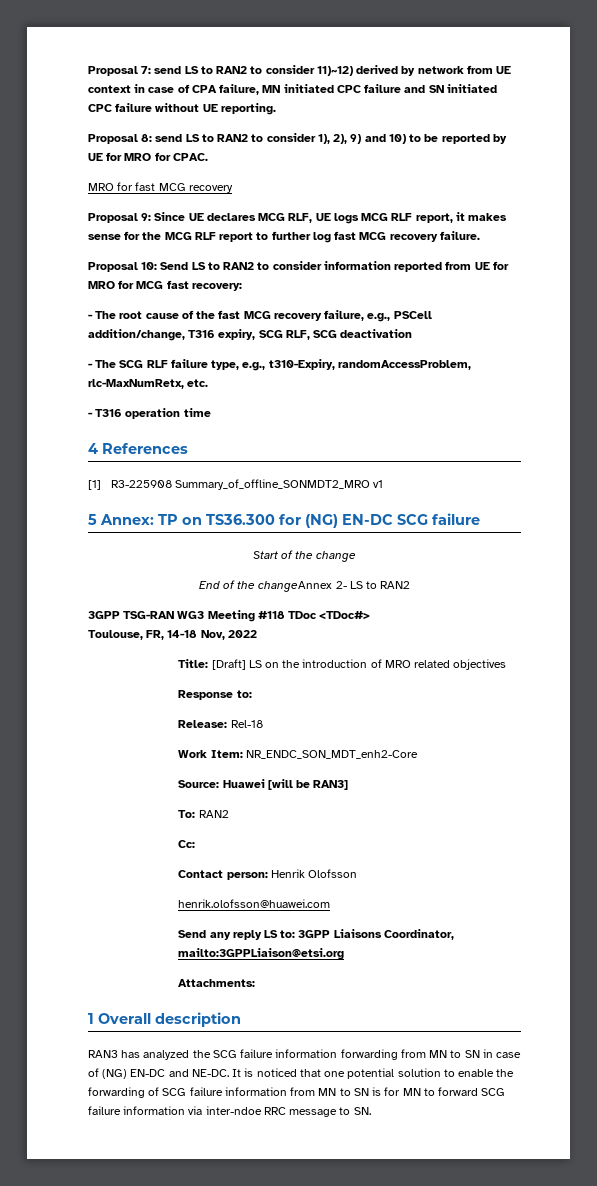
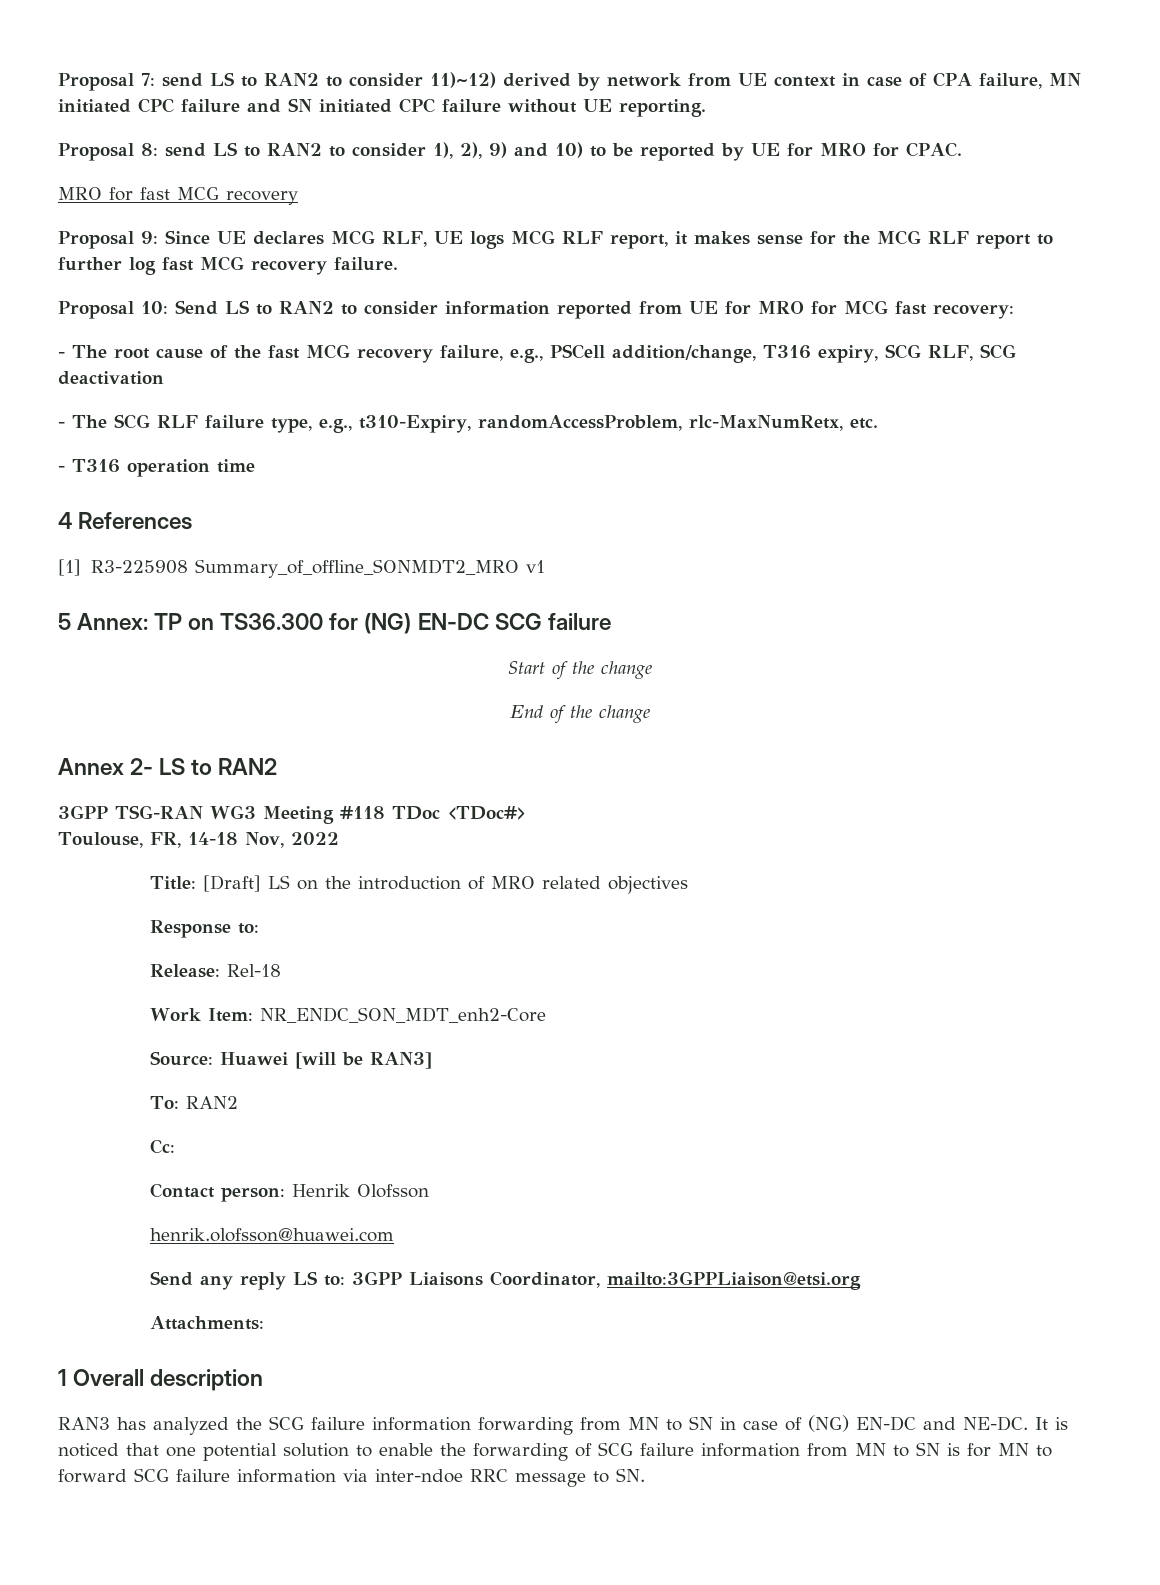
[258,581,333,592] changeAnnex -> [599,705,650,723] [58,758,124,775] change // Annex

